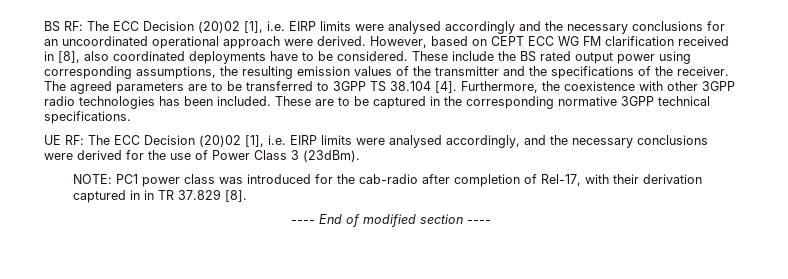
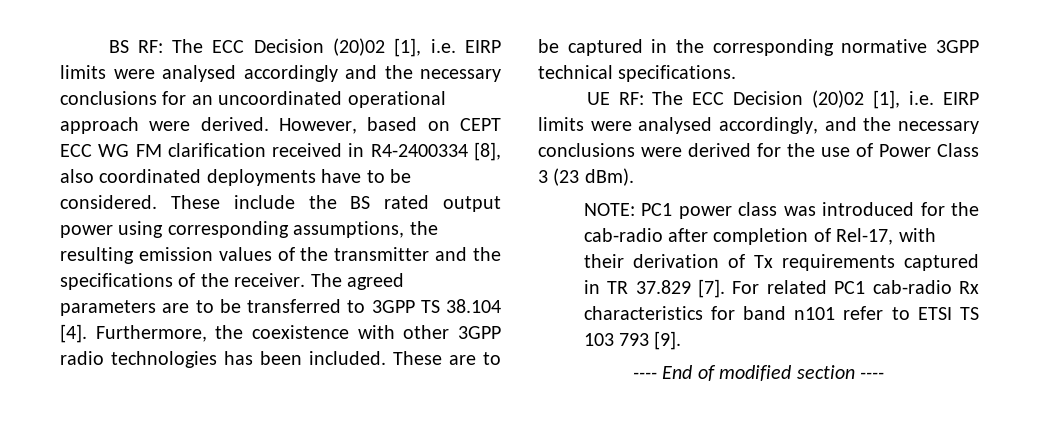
(54, 56) none -> [370,144,468,157] R4-2400334
[303,150,360,162] (23dBm). -> [553,168,634,186] (23 dBm).
[73,190,155,203] captured in in -> [727,254,979,271] [583,280,600,294] of Tx requirements captured in
[225,190,248,202] [8]. -> [697,279,979,298] [583,306,979,320] [583,331,682,350] [7]. For related PC1 cab-radio Rx characteristics for band n101 refer to ETSI TS 103 793 [9].

